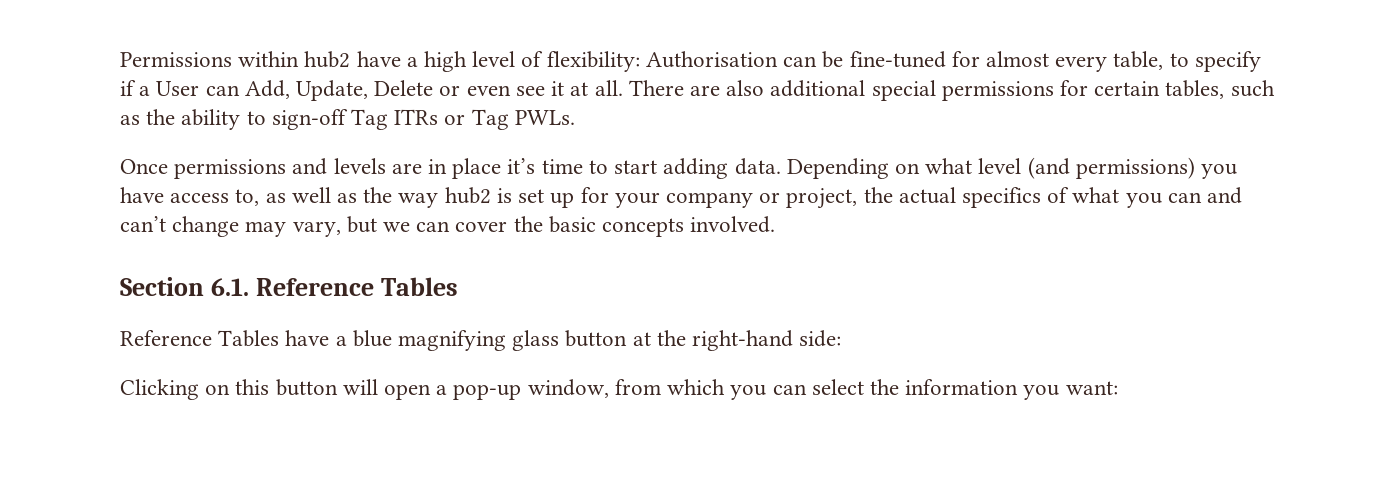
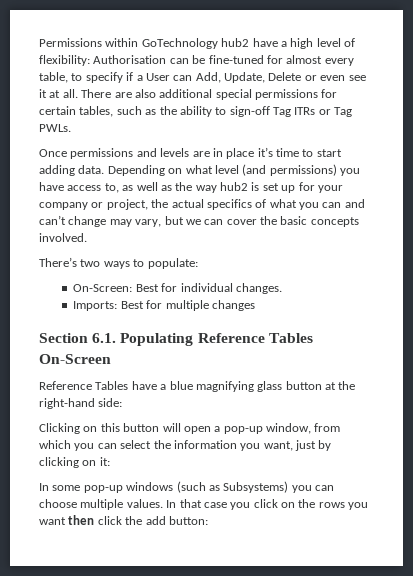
(300, 59) none -> [141,38,218,49] GoTechnology
(776, 224) none -> [39,257,198,269] [73,283,282,294] [73,300,255,311] // There’s two ways to populate: // On-Screen: Best for individual changes. // Imports: Best for multiple changes
[255,277,458,296] Reference Tables -> [120,333,313,346] [39,354,111,364] Populating Reference Tables On-Screen
[1065,381,1118,395] want: -> [263,440,332,451] [39,457,110,468] [39,481,334,493] [39,499,369,510] [39,515,208,525] want, just by clicking on it: // In some pop-up windows (such as Subsystems) you can choose multiple values. In that case you click on the rows you want then click the add button:

